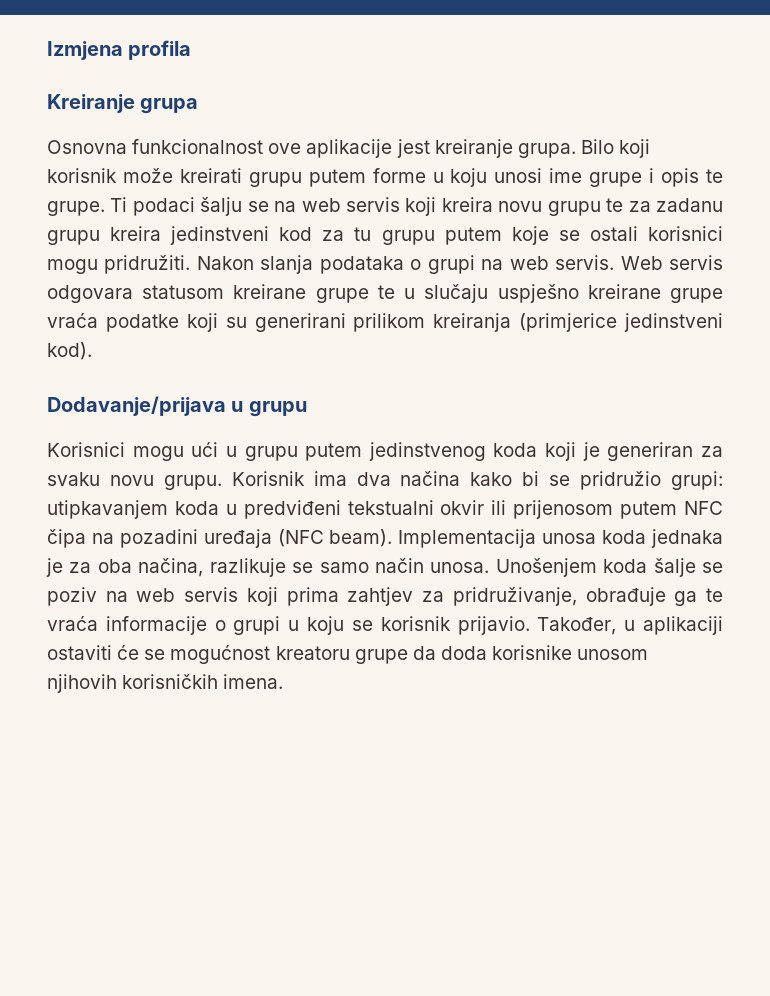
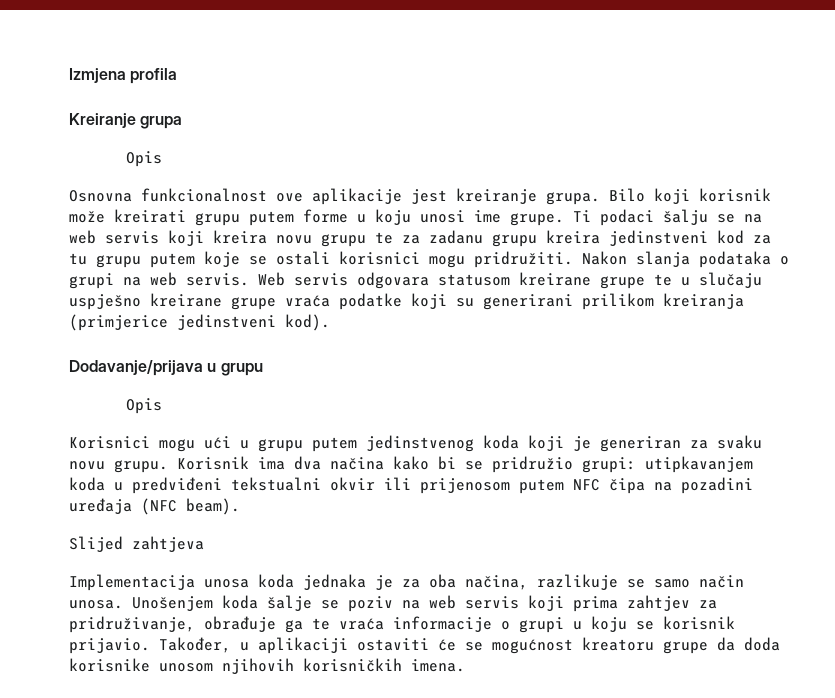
(199, 106) none -> [125,151,162,167] // Opis
[589,168,723,187] grupe i opis te -> (501, 216) none
(307, 409) none -> [125,398,162,414] // Opis
(393, 538) none -> [69,536,204,552] // Slijed zahtjeva //

